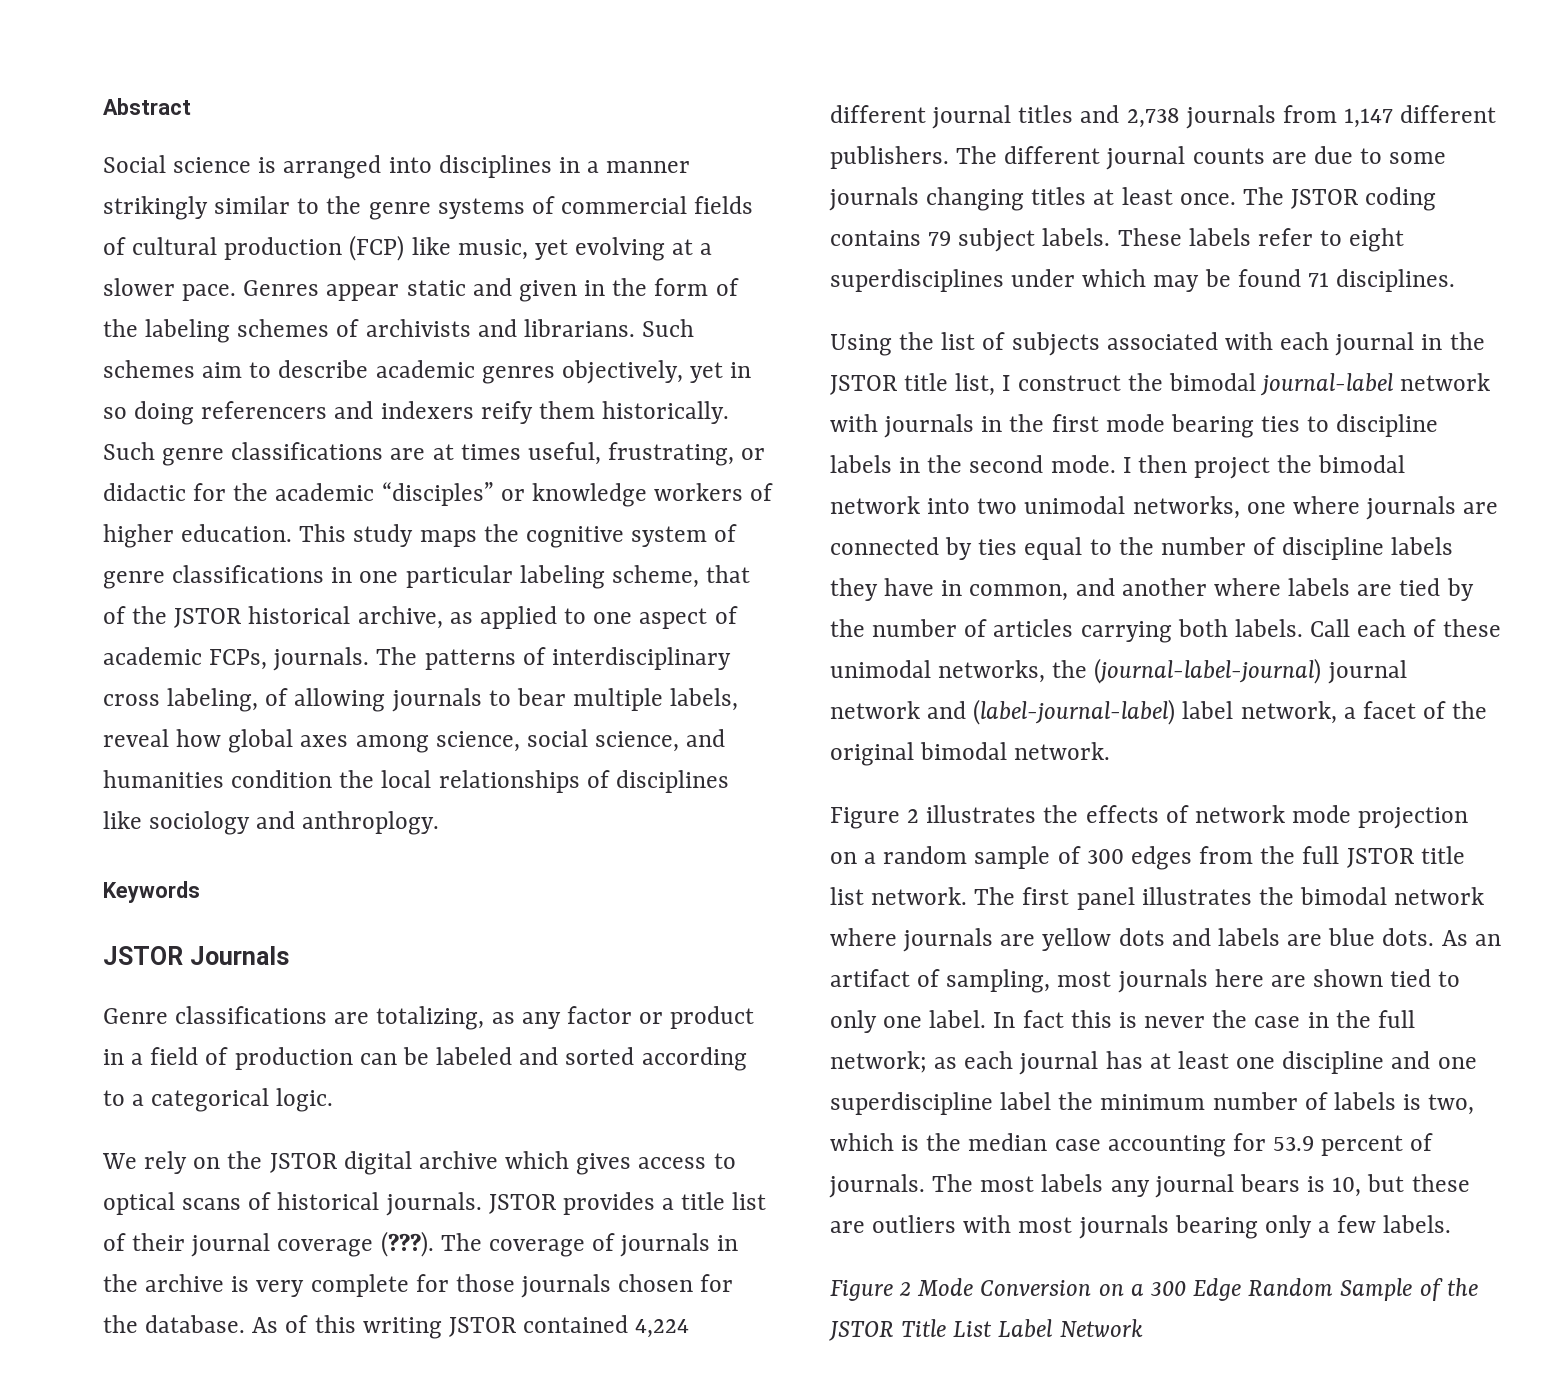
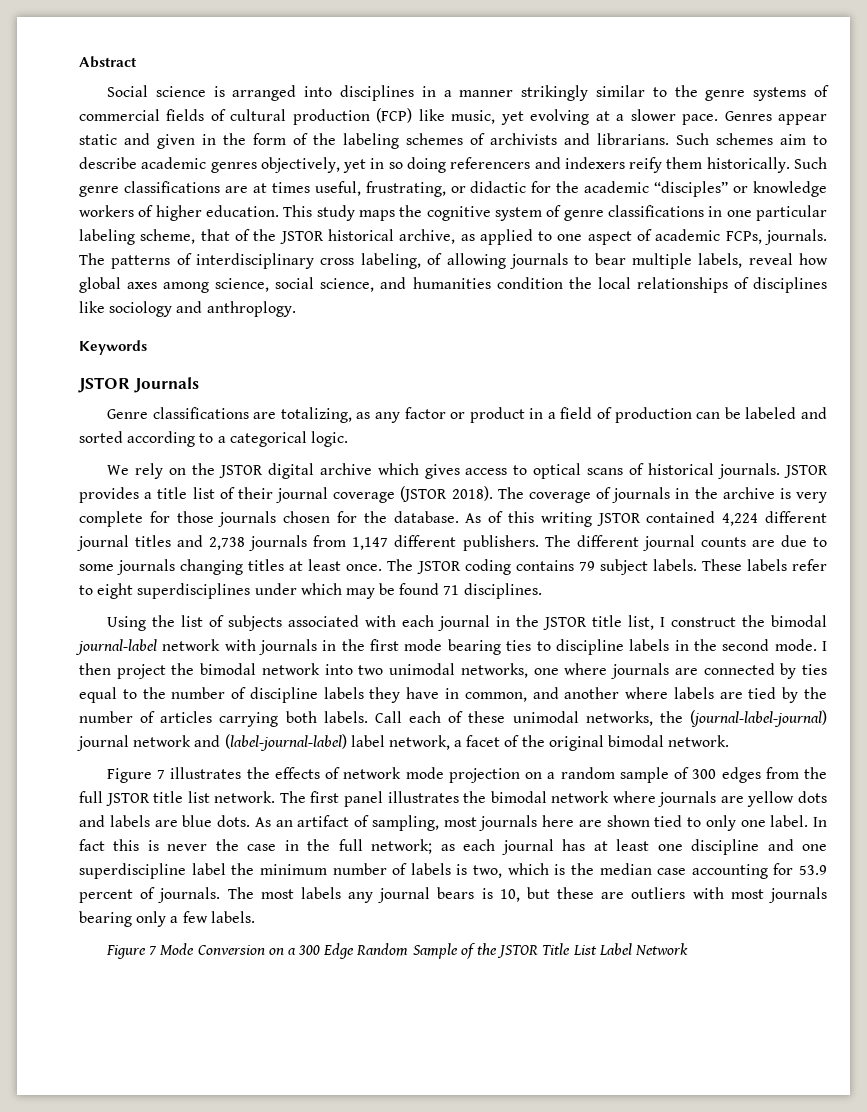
[380,1231,434,1257] (???). -> [400,486,493,502] (JSTOR 2018).
[907,809,920,823] 2 -> [157,770,166,779] 7
[899,1282,912,1296] 2 -> [149,946,158,955] 7

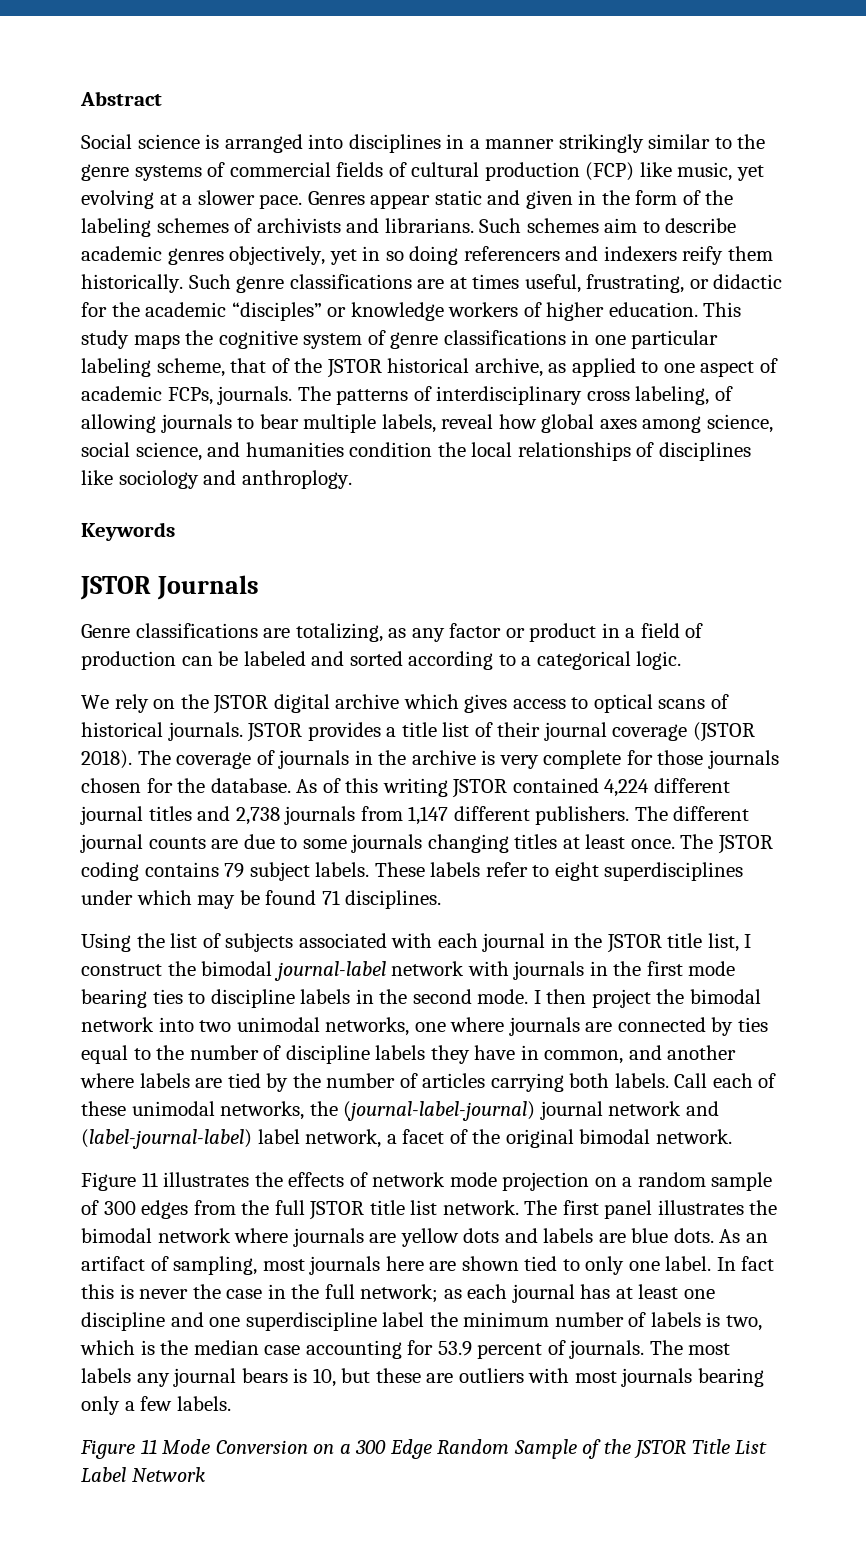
[157,770,166,779] 7 -> [141,1172,158,1187] 11
[149,946,158,955] 7 -> [140,1439,157,1454] 11

